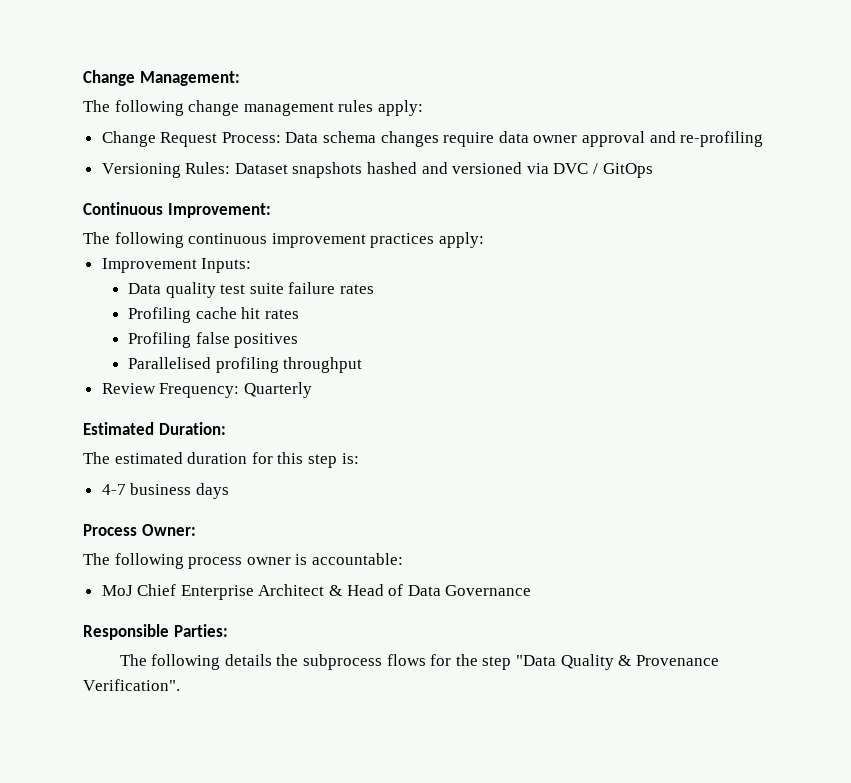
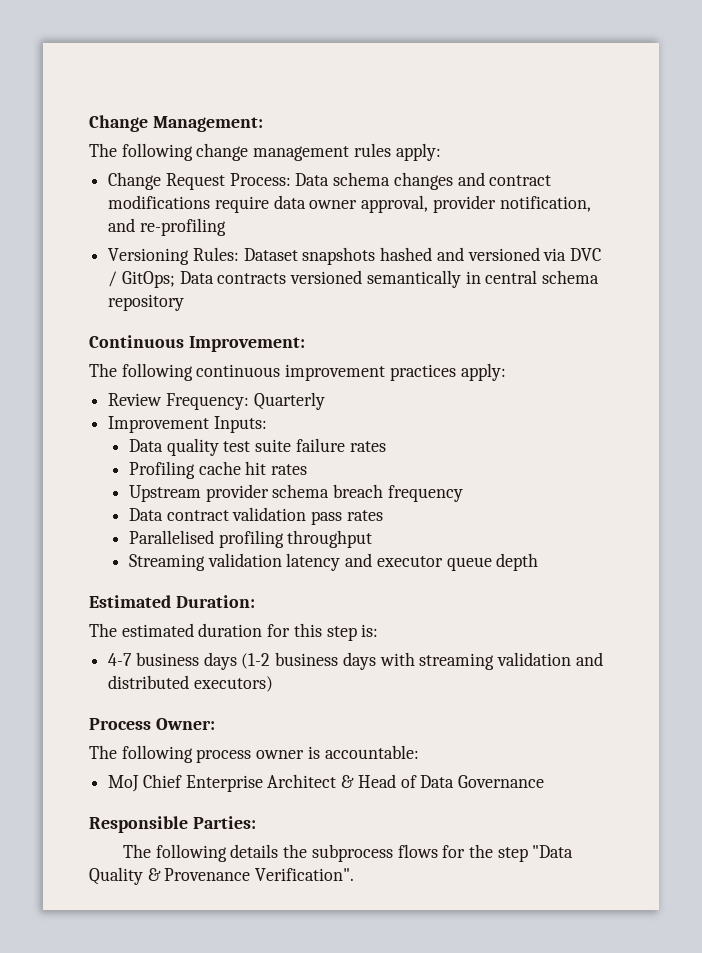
[443,131,646,147] require data owner approval -> [457,172,552,186] [108,195,591,213] and contract modifications require data owner approval, provider notification,
[602,163,653,178] GitOps -> [121,270,600,288] [108,294,185,311] GitOps; Data contracts versioned semantically in central schema repository
(484, 240) none -> [108,392,325,410] // Review Frequency: Quarterly
[127,332,299,348] [127,357,363,373] [101,382,312,398] Profiling false positives // Parallelised profiling throughput // Review Frequency: Quarterly -> [128,484,463,502] [128,507,383,525] [128,530,373,548] [128,553,539,571] Upstream provider schema breach frequency // Data contract validation pass rates // Parallelised profiling throughput // Streaming validation latency and executor queue depth
(229, 491) none -> [241,652,603,670] [108,675,273,692] (1-2 business days with streaming validation and distributed executors)

